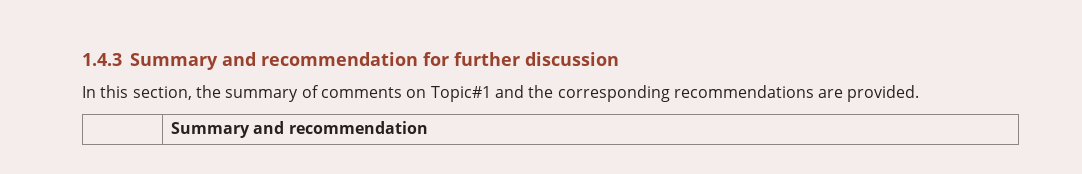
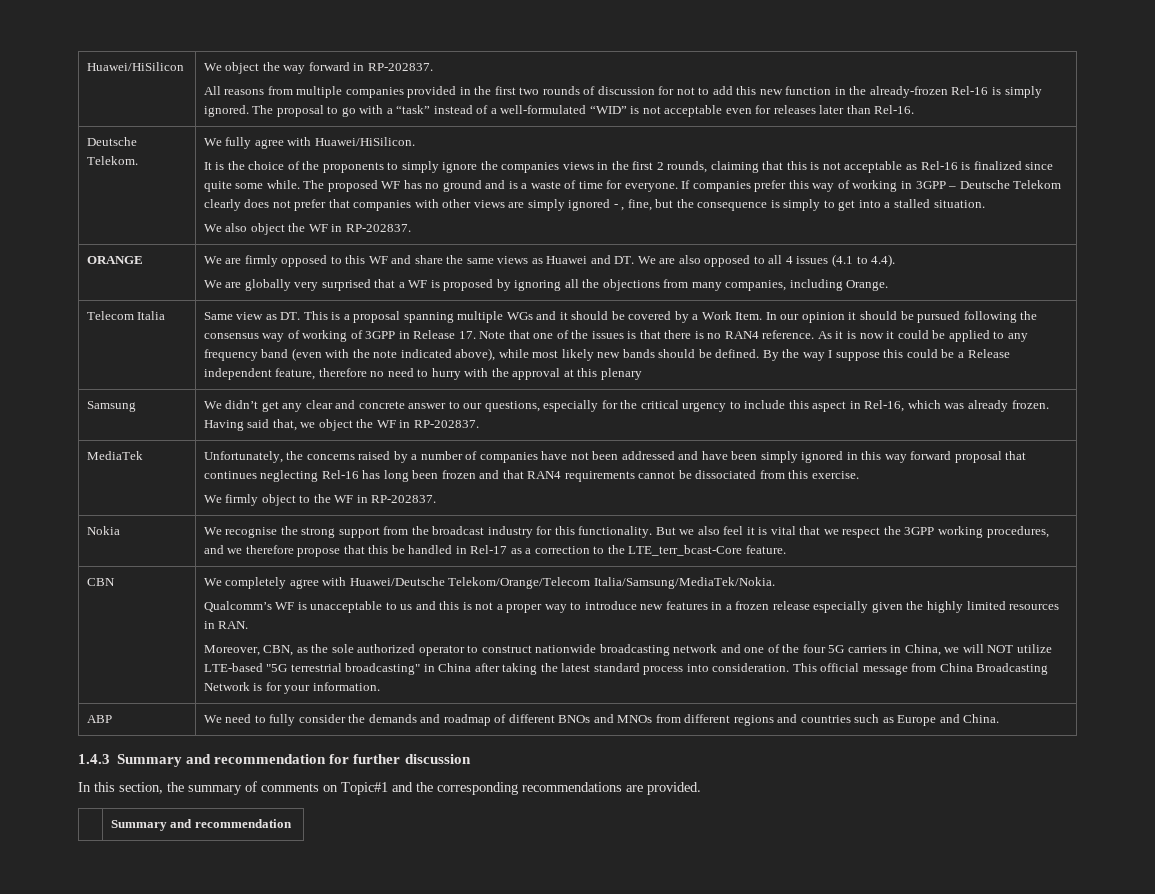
(82, 59) none -> [86,62,184,71] [203,62,433,74] [203,86,1042,98] [203,105,915,117] [86,137,137,146] [86,156,138,165] [203,137,415,149] [203,161,1054,173] [203,180,1062,192] [203,199,985,211] [203,223,411,235] [86,256,143,264] [203,254,896,267] [203,279,889,291] [86,311,166,320] [203,311,1038,323] [203,330,1028,342] [203,348,1010,361] [203,368,642,380] [86,401,136,412] [203,400,1049,412] [203,419,479,431] [86,451,143,460] [203,451,1027,463] [203,470,859,482] [203,494,437,506] [86,526,120,535] [203,526,1049,538] [203,545,786,557] [86,578,115,586] [203,577,775,589] [203,601,1060,613] [203,621,249,629] [203,644,1052,656] [203,663,1049,675] [203,682,380,694] [86,715,112,723] [203,714,1000,726] Huawei/HiSilicon | We object the way forward in RP-202837. // All reasons from multiple companies provided in the first two rounds of discussion for not to add this new function in the already-frozen Rel-16 is simply ignored. The proposal to go with a “task” instead of a well-formulated “WID” is not acceptable even for releases later than Rel-16. // Deutsche Telekom. | We fully agree with Huawei/HiSilicon. // It is the choice of the proponents to simply ignore the companies views in the first 2 rounds, claiming that this is not acceptable as Rel-16 is finalized since quite some while. The proposed WF has no ground and is a waste of time for everyone. If companies prefer this way of working in 3GPP – Deutsche Telekom clearly does not prefer that companies with other views are simply ignored - , fine, but the consequence is simply to get into a stalled situation. // We also object the WF in RP-202837. // ORANGE | We are firmly opposed to this WF and share the same views as Huawei and DT. We are also opposed to all 4 issues (4.1 to 4.4). // We are globally very surprised that a WF is proposed by ignoring all the objections from many companies, including Orange. // Telecom Italia | Same view as DT. This is a proposal spanning multiple WGs and it should be covered by a Work Item. In our opinion it should be pursued following the consensus way of working of 3GPP in Release 17. Note that one of the issues is that there is no RAN4 reference. As it is now it could be applied to any frequency band (even with the note indicated above), while most likely new bands should be defined. By the way I suppose this could be a Release independent feature, therefore no need to hurry with the approval at this plenary // Samsung | We didn’t get any clear and concrete answer to our questions, especially for the critical urgency to include this aspect in Rel-16, which was already frozen. Having said that, we object the WF in RP-202837. // MediaTek | Unfortunately, the concerns raised by a number of companies have not been addressed and have been simply ignored in this way forward proposal that continues neglecting Rel-16 has long been frozen and that RAN4 requirements cannot be dissociated from this exercise. // We firmly object to the WF in RP-202837. // Nokia | We recognise the strong support from the broadcast industry for this functionality. But we also feel it is vital that we respect the 3GPP working procedures, and we therefore propose that this be handled in Rel-17 as a correction to the LTE_terr_bcast-Core feature. // CBN | We completely agree with Huawei/Deutsche Telekom/Orange/Telecom Italia/Samsung/MediaTek/Nokia. // Qualcomm’s WF is unacceptable to us and this is not a proper way to introduce new features in a frozen release especially given the highly limited resources in RAN. // Moreover, CBN, as the sole authorized operator to construct nationwide broadcasting network and one of the four 5G carriers in China, we will NOT utilize LTE-based "5G terrestrial broadcasting" in China after taking the latest standard process into consideration. This official message from China Broadcasting Network is for your information. // ABP | We need to fully consider the demands and roadmap of different BNOs and MNOs from different regions and countries such as Europe and China. //

